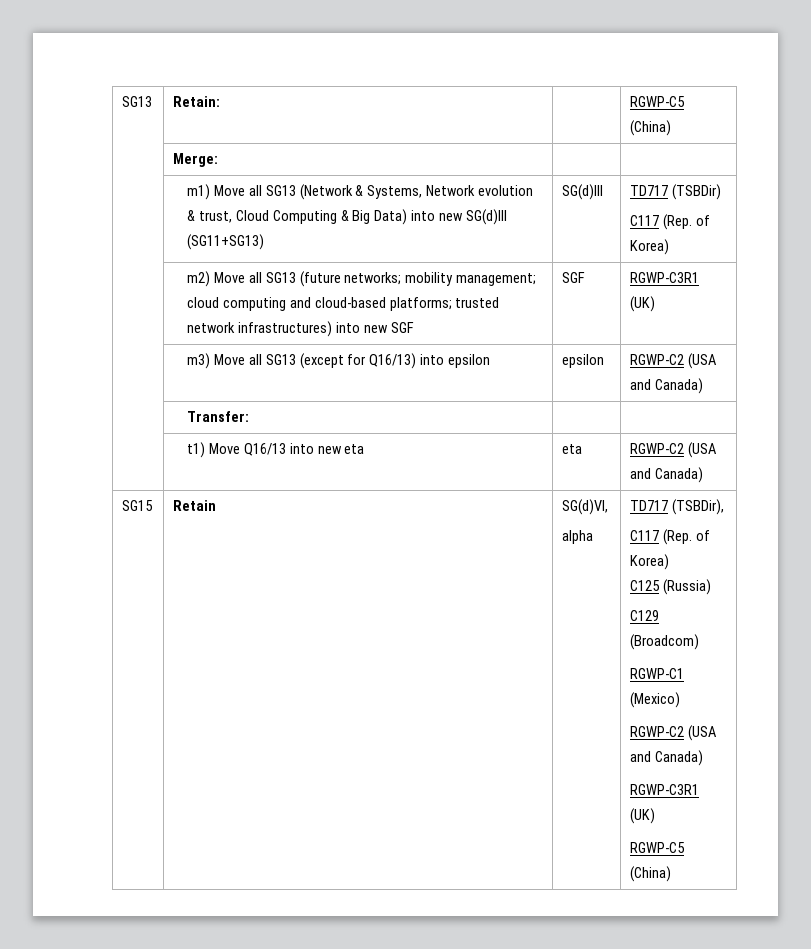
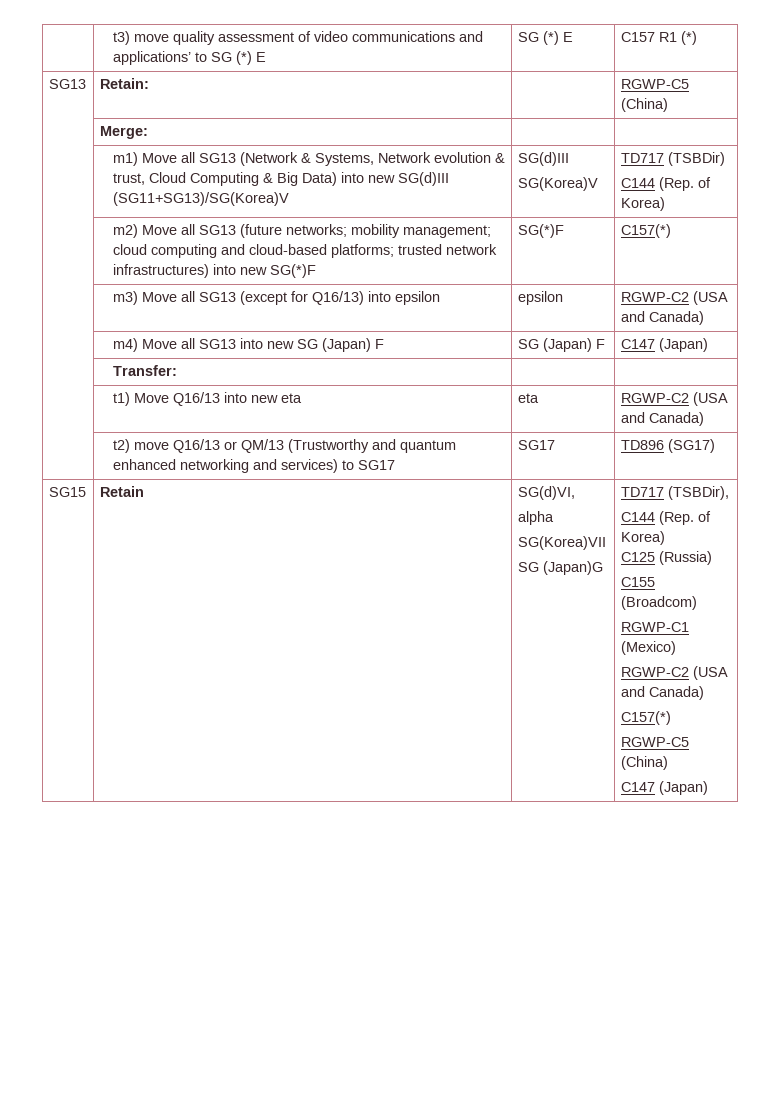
(122, 101) none -> [112,31,483,45] [112,51,266,65] [517,31,573,45] [620,31,697,45] | t3) move quality assessment of video communications and applications’ to SG (*) E | SG (*) E | C157 R1 (*) //
[186,234,264,250] [562,184,604,200] (SG11+SG13) | SG(d)III -> [112,192,289,206] [517,152,569,166] [517,177,598,191] (SG11+SG13)/SG(Korea)V | SG(d)III // SG(Korea)V
[630,215,660,226] C117 -> [620,178,655,188] C144
[390,322,414,333] [562,272,586,283] [630,272,700,283] [630,296,656,312] SGF | SGF | RGWP-C3R1 (UK) -> [269,264,316,278] [517,224,564,238] [620,224,671,238] SG(*)F | SG(*)F | C157(*)
(703, 386) none -> [112,338,384,352] [517,338,605,352] [620,338,708,352] // | m4) Move all SG13 into new SG (Japan) F | SG (Japan) F | C147 (Japan)
(703, 475) none -> [112,439,456,453] [112,459,395,473] [517,440,555,450] [620,439,715,453] // | t2) move Q16/13 or QM/13 (Trustworthy and quantum enhanced networking and services) to SG17 | SG17 | TD896 (SG17)
(594, 537) none -> [517,536,606,550] [517,561,603,575] // SG(Korea)VII // SG (Japan)G
[630,530,660,541] C117 -> [620,512,655,522] C144
[630,610,660,621] C129 -> [620,577,655,587] C155
[630,784,700,795] [630,808,656,824] [630,842,686,853] [630,866,672,882] RGWP-C3R1 (UK) // RGWP-C5 (China) -> [620,711,671,725] [620,737,689,747] [620,756,668,770] [620,781,708,795] C157(*) // RGWP-C5 (China) // C147 (Japan)

